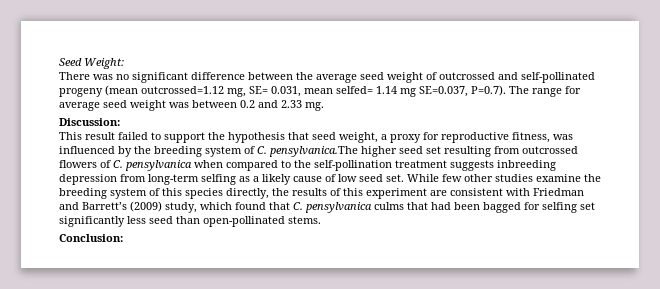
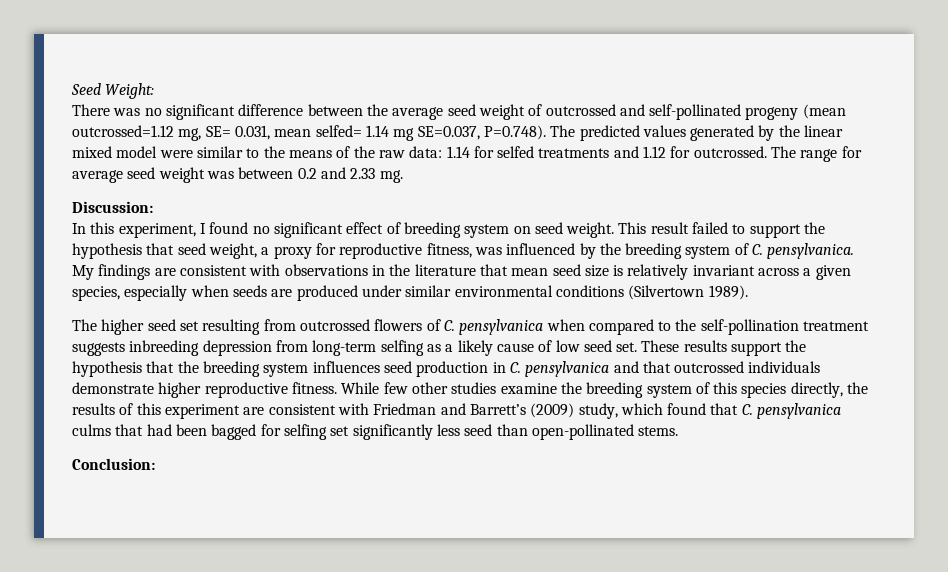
[471,85,506,96] P=0.7). -> [483,125,844,141] [72,146,767,158] P=0.748). The predicted values generated by the linear mixed model were similar to the means of the raw data: 1.14 for selfed treatments and 1.12 for outcrossed.
(120, 122) none -> [72,222,615,238] In this experiment, I found no significant effect of breeding system on seed weight.
[269,146,358,157] pensylvanica.The -> [767,243,855,259] [72,264,851,280] [72,285,748,301] [72,319,97,331] pensylvanica. My findings are consistent with observations in the literature that mean seed size is relatively invariant across a given species, especially when seeds are produced under similar environmental conditions (Silvertown 1989). // The
(404, 178) none -> [641,340,807,356] [72,361,821,377] [72,382,337,398] These results support the hypothesis that the breeding system influences seed production in C. pensylvanica and that outcrossed individuals demonstrate higher reproductive fitness.

